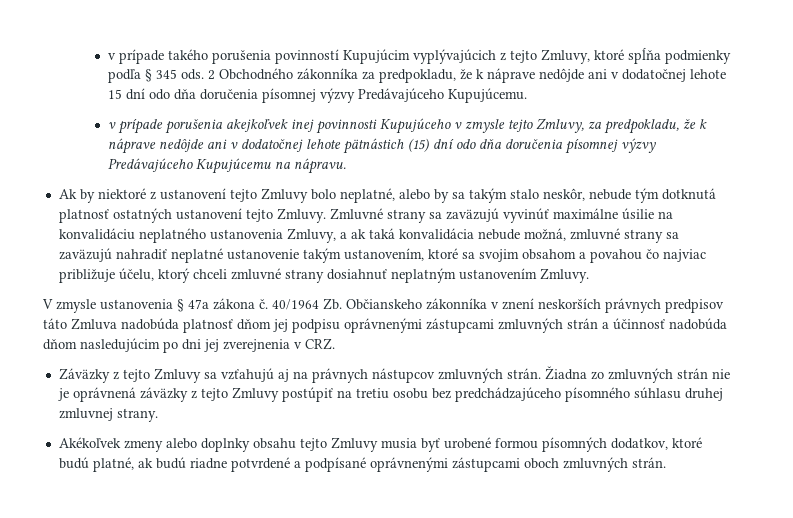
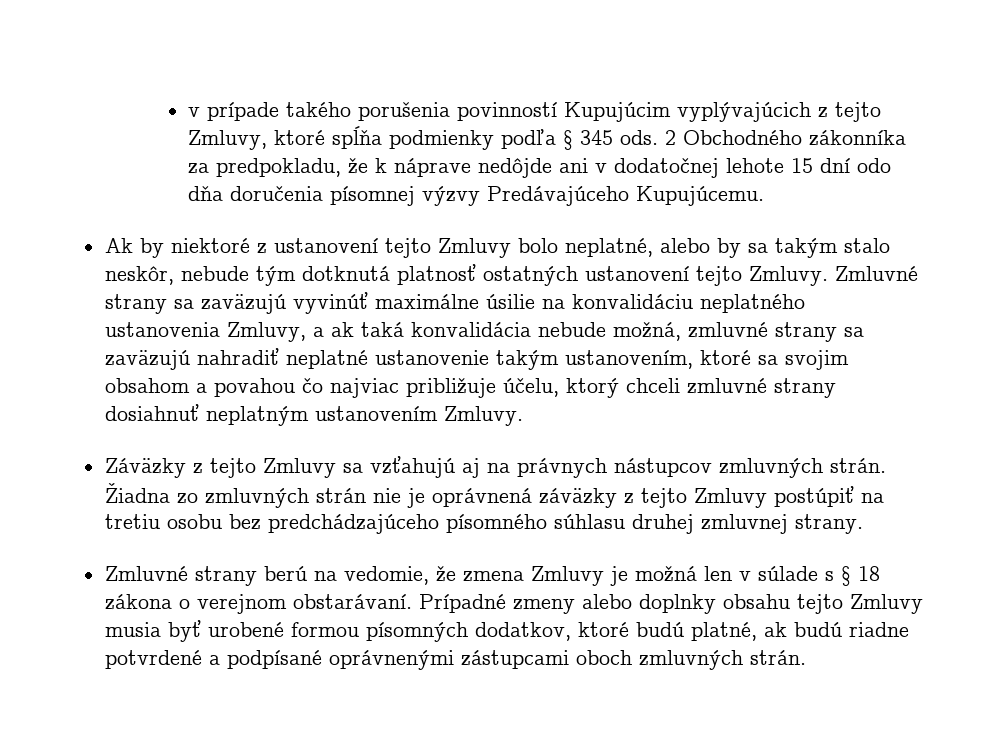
[107,118,707,134] [107,138,656,154] [107,158,346,174] // v prípade porušenia akejkoľvek inej povinnosti Kupujúceho v zmysle tejto Zmluvy, za predpokladu, že k náprave nedôjde ani v dodatočnej lehote pätnástich (15) dní odo dňa doručenia písomnej výzvy Predávajúceho Kupujúcemu na nápravu. -> (765, 196) none
[42,298,724,313] [43,318,727,333] [43,338,335,353] // V zmysle ustanovenia § 47a zákona č. 40/1964 Zb. Občianskeho zákonníka v znení neskorších právnych predpisov táto Zmluva nadobúda platnosť dňom jej podpisu oprávnenými zástupcami zmluvných strán a účinnosť nadobúda dňom nasledujúcim po dni jej zverejnenia v CRZ. -> (523, 416) none
[58,437,121,448] Akékoľvek -> [104,566,880,586] [104,594,506,614] Zmluvné strany berú na vedomie, že zmena Zmluvy je možná len v súlade s § 18 zákona o verejnom obstarávaní. Prípadné

